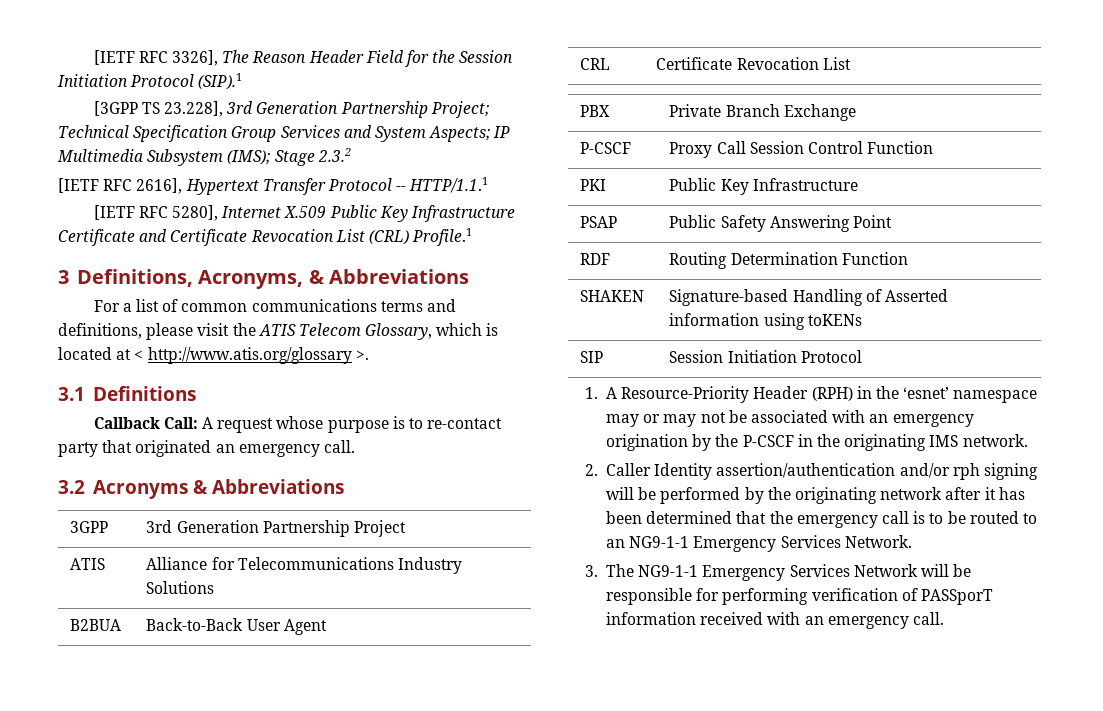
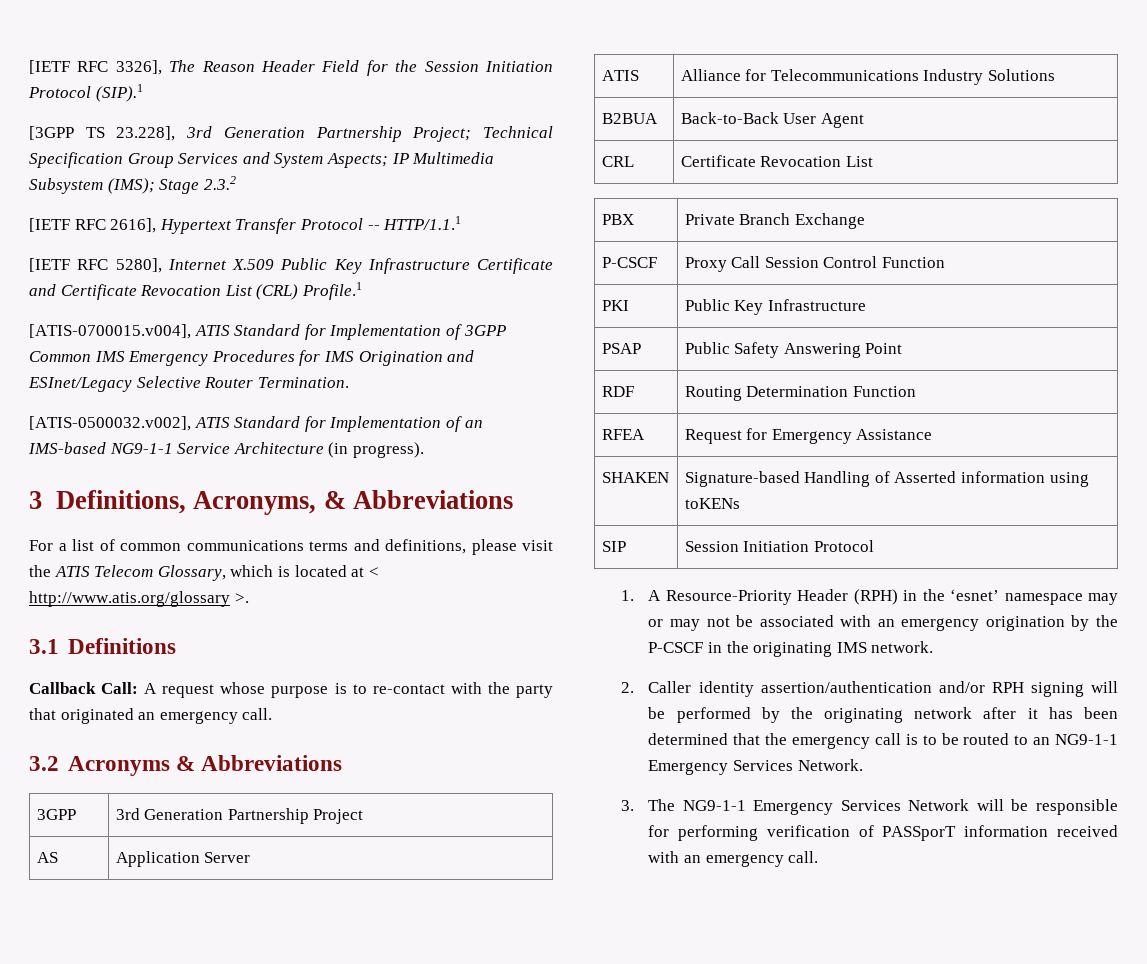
(473, 237) none -> [29,324,506,340] [29,350,475,366] [28,376,349,392] [29,416,483,432] [28,442,424,458] // [ATIS-0700015.v004], ATIS Standard for Implementation of 3GPP Common IMS Emergency Procedures for IMS Origination and ESInet/Legacy Selective Router Termination. // [ATIS-0500032.v002], ATIS Standard for Implementation of an IMS-based NG9-1-1 Service Architecture (in progress).
(503, 423) none -> [450,682,510,694] with the
(406, 528) none -> [36,852,58,863] [115,851,251,867] // AS | Application Server
(908, 258) none -> [601,429,645,440] [684,428,933,444] // RFEA | Request for Emergency Assistance
[654,463,713,480] Identity -> [698,681,754,697] identity
[952,463,980,480] rph -> [991,682,1024,693] RPH

